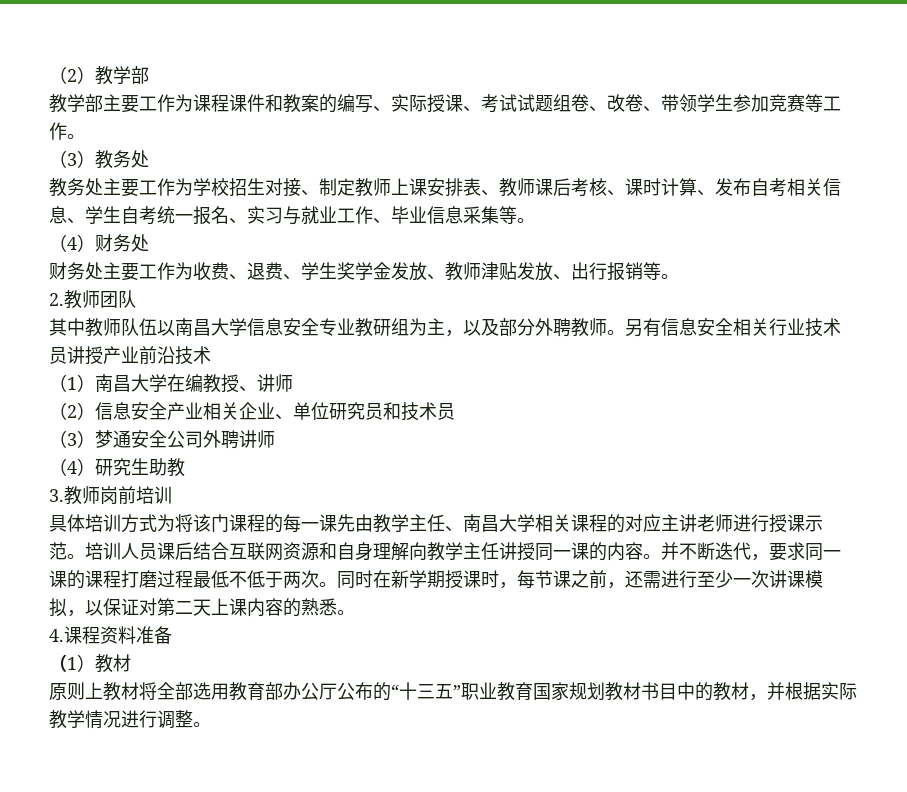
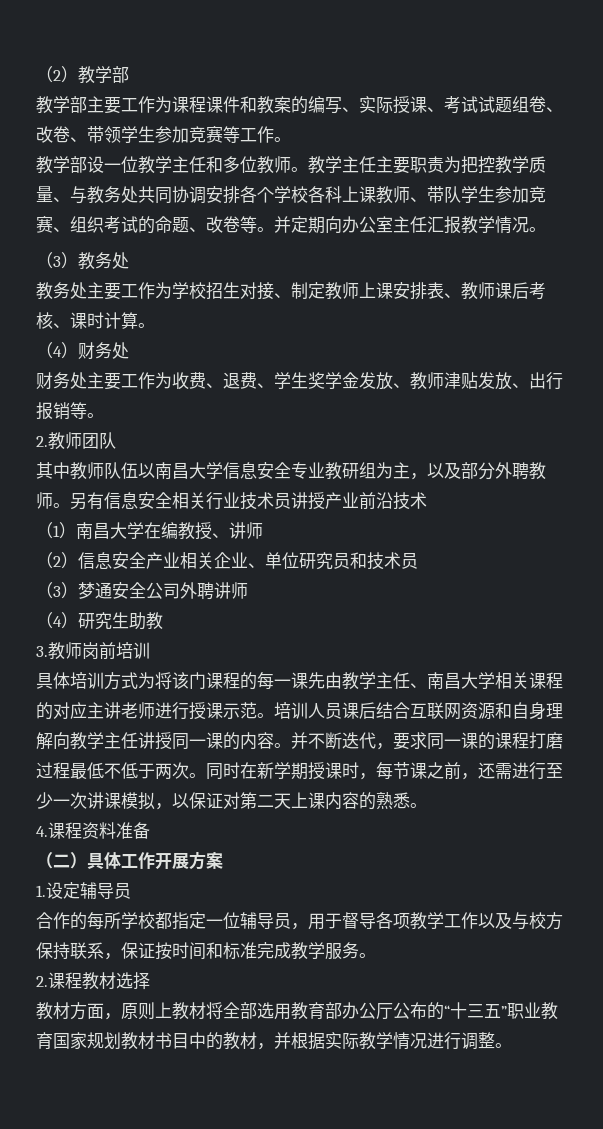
(85, 136) none -> [36,156,546,174] [36,186,546,204] [36,215,546,234] // 教学部设一位教学主任和多位教师。教学主任主要职责为把控教学质量、与教务处共同协调安排各个学校各科上课教师、带队学生参加竞赛、组织考试的命题、改卷等。并定期向办公室主任汇报教学情况。
[697,178,841,197] [49,206,517,225] 、发布自考相关信息、学生自考统一报名、实习与就业工作、毕业信息采集等 -> (138, 320) none
[67,654,131,673] 1）教材 // -> [53,851,223,870] [36,882,131,899] [36,912,563,930] [36,942,376,960] [36,972,150,990] [36,1002,121,1020] 二）具体工作开展方案 // 1.设定辅导员 // 合作的每所学校都指定一位辅导员，用于督导各项教学工作以及与校方保持联系，保证按时间和标准完成教学服务。 // 2.课程教材选择 // 教材方面，

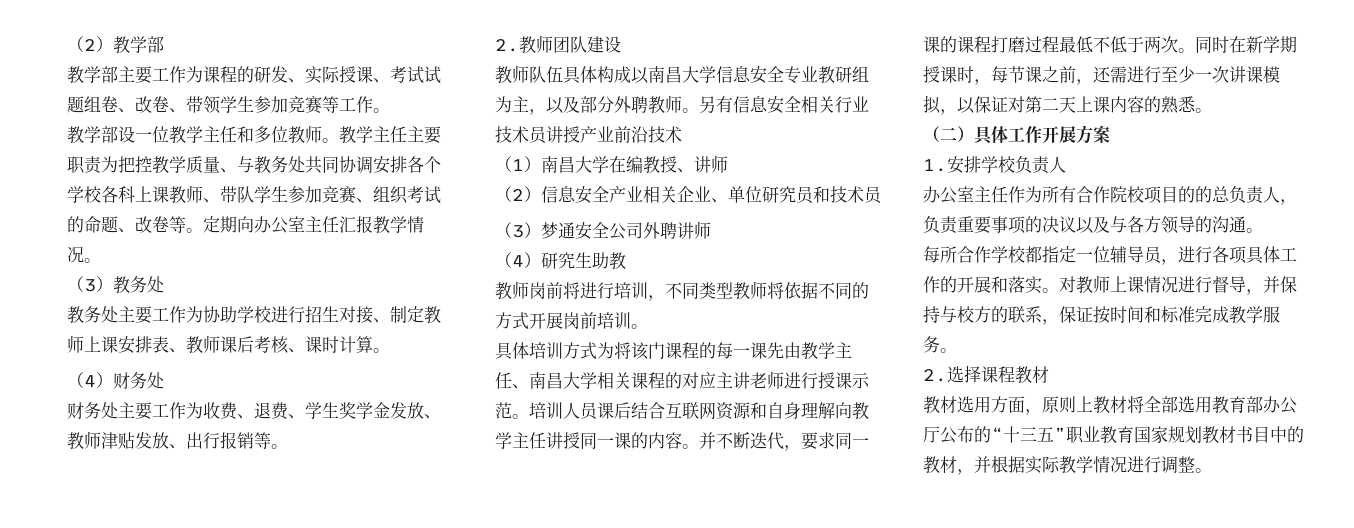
[206,96,342,114] 课件和教案的编写 -> [237,66,288,83] 的研发
[274,216,291,233] 并 -> (203, 230) none
[172,282,206,299] 学校 -> [203,306,305,323] 协助学校进行
[36,462,70,479] // 其中 -> [587,36,621,53] 建设 //
(138, 470) none -> [563,66,631,84] 具体构成
[36,646,48,657] 3. -> (626, 261) none
[116,642,150,659] 培训 -> [563,281,869,301] [495,312,648,330] 将进行培训，不同类型教师将依据不同的方式开展岗前培训。
[36,822,150,839] // 4.课程资料准备 -> (1212, 110) none
[46,882,131,899] [36,912,121,930] 设定辅导员 // 合作的每所 -> [947,156,1066,174] [923,186,1297,205] [923,216,1263,234] [923,246,991,263] 安排学校负责人 // 办公室主任作为所有合作院校项目的的总负责人，负责重要事项的决议以及与各方领导的沟通。 // 每所合作
[308,912,563,930] [36,942,70,960] 用于督导各项教学工作以及与校方保持 -> [1178,246,1297,264] [923,275,1297,295] [923,306,1008,323] 进行各项具体工作的开展和落实。对教师上课情况进行督导，并保持与校方的
(48, 981) none -> [947,365,981,383] 选择
[116,972,150,990] [36,1002,70,1020] 选择 // 教材 -> [923,396,991,414] // 教材选用

